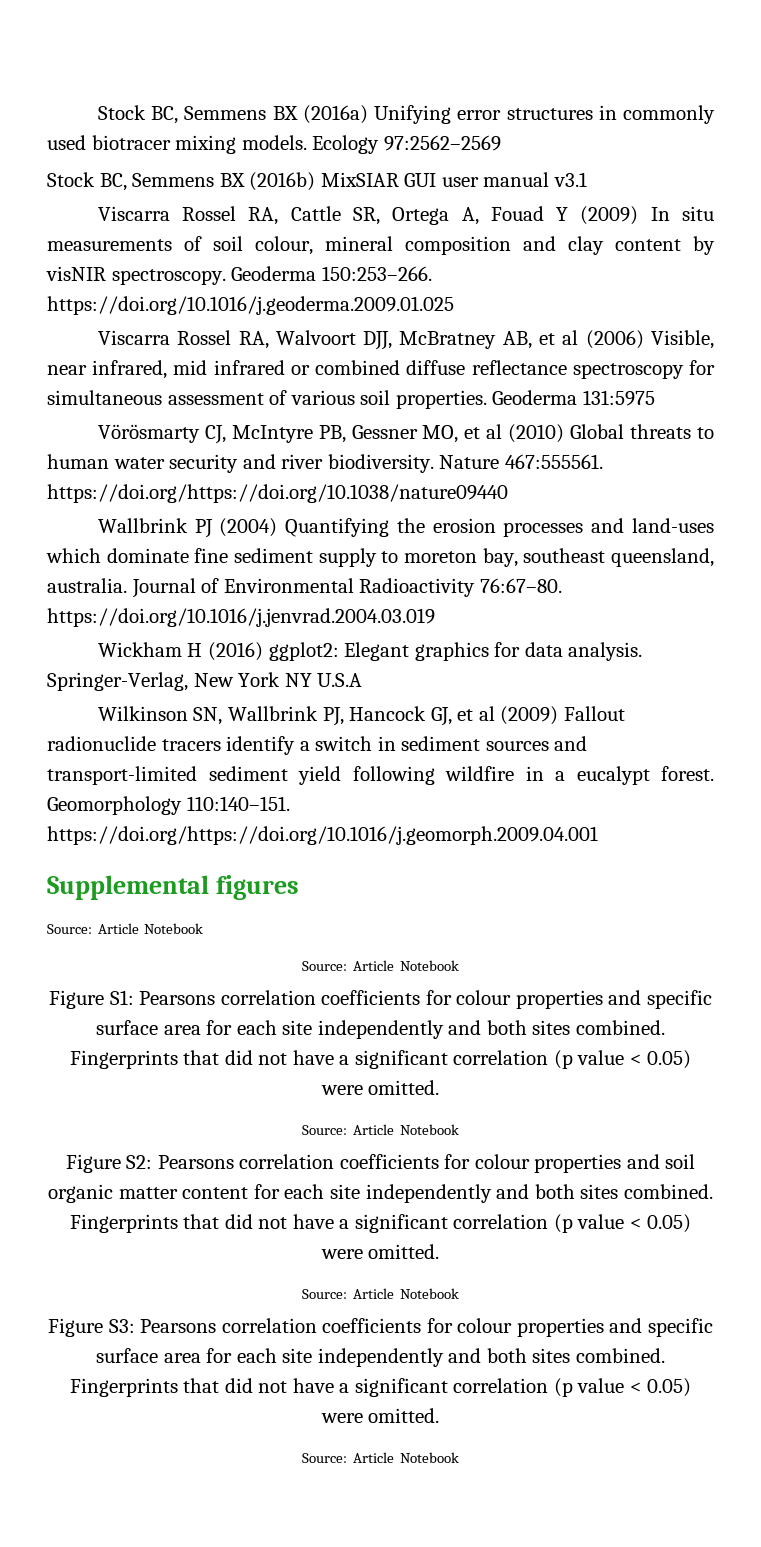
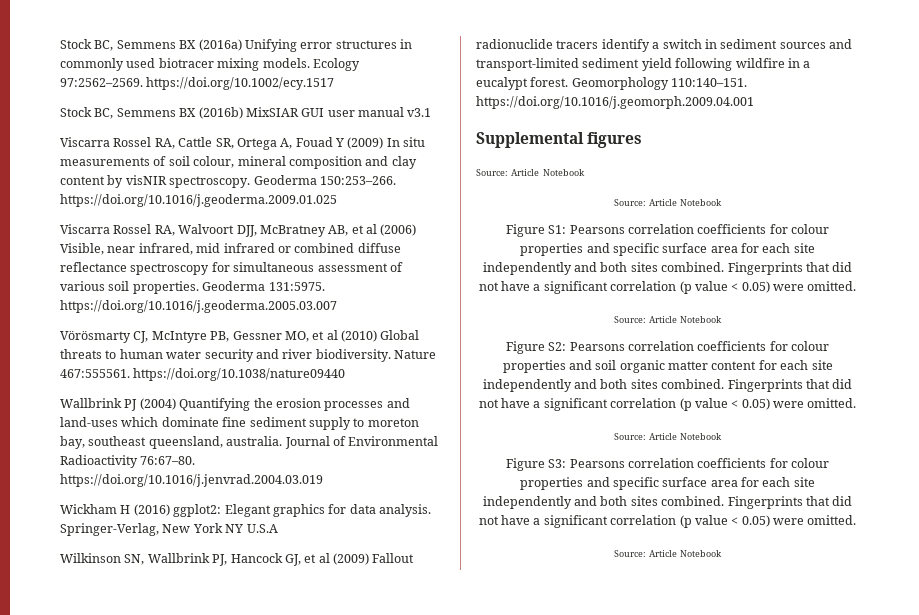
[383,135,501,151] 97:2562–2569 -> [60,77,335,90] 97:2562–2569. https://doi.org/10.1002/ecy.1517
[582,390,655,406] 131:5975 -> [268,282,325,291] [60,300,337,313] 131:5975. https://doi.org/10.1016/j.geoderma.2005.03.007
[47,484,508,503] https://doi.org/https://doi.org/10.1038/nature09440 -> [133,368,346,381] https://doi.org/10.1038/nature09440
[47,826,598,845] https://doi.org/https://doi.org/10.1016/j.geomorph.2009.04.001 -> [476,96,754,109] https://doi.org/10.1016/j.geomorph.2009.04.001

